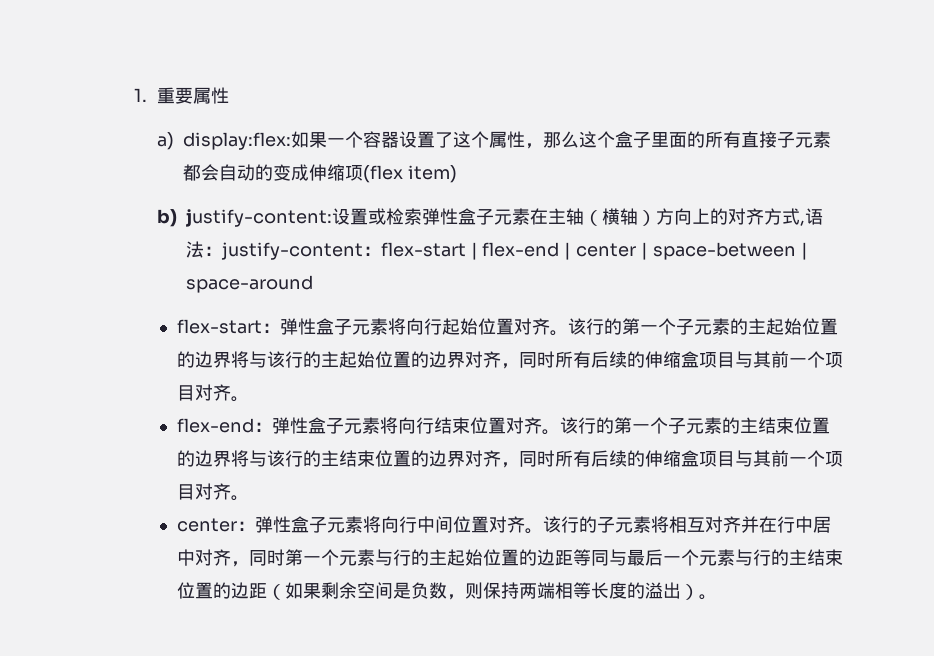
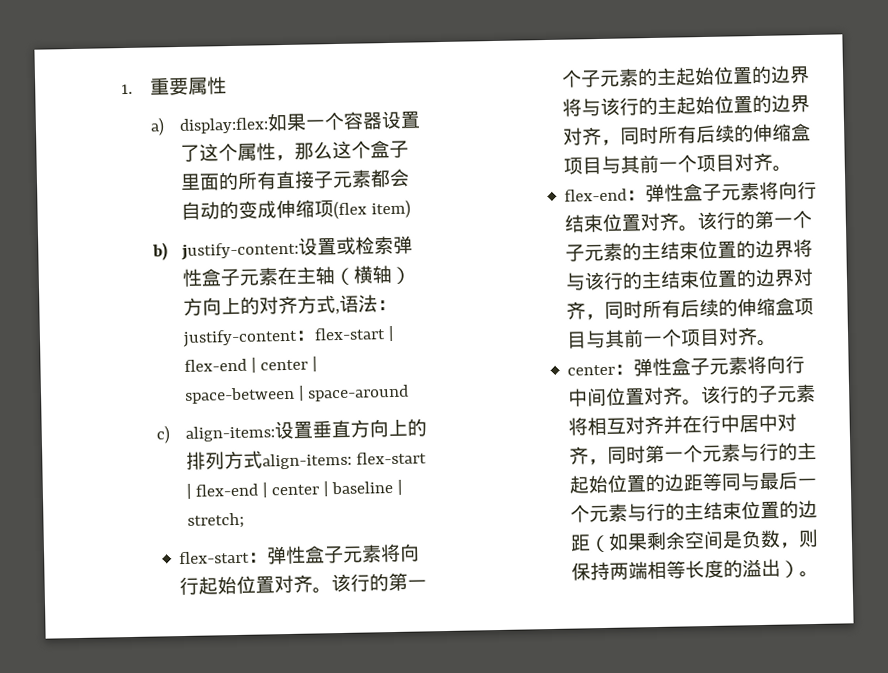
(313, 284) none -> [156,418,428,444] [186,450,428,470] [186,479,404,499] [187,512,246,529] // c) align-items:设置垂直方向上的排列方式align-items: flex-start | flex-end | center | baseline | stretch;

